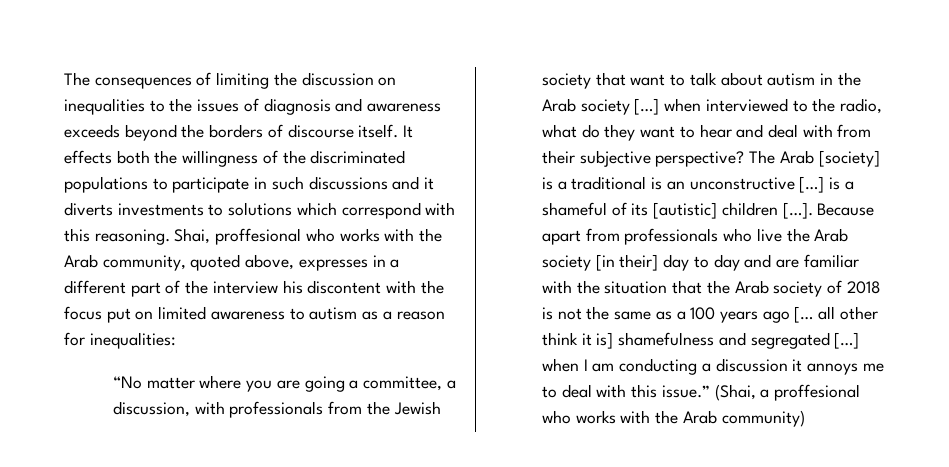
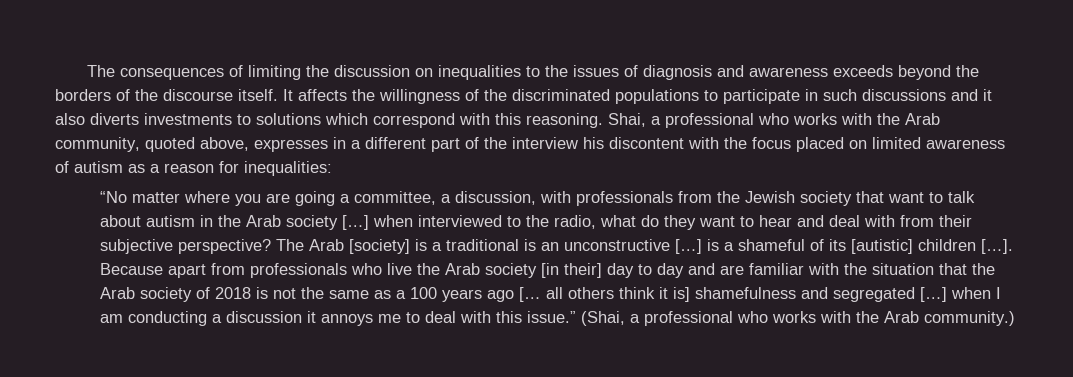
(283, 131) none -> [135,89,158,101] the
[64,150,150,164] effects both -> [298,89,347,101] affects
(435, 183) none -> [55,113,85,125] also
[215,228,302,245] proffesional -> [651,113,754,128] a professional
[106,308,131,323] put -> [796,137,844,152] placed
[289,308,305,320] to -> [55,161,69,173] of
[839,306,878,320] other -> [567,287,614,299] others
[773,384,860,401] [541,410,805,427] proffesional who works with the Arab community) -> [643,311,1015,326] professional who works with the Arab community.)

